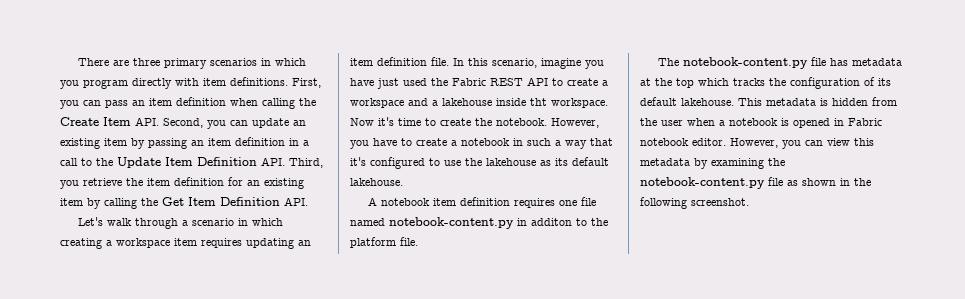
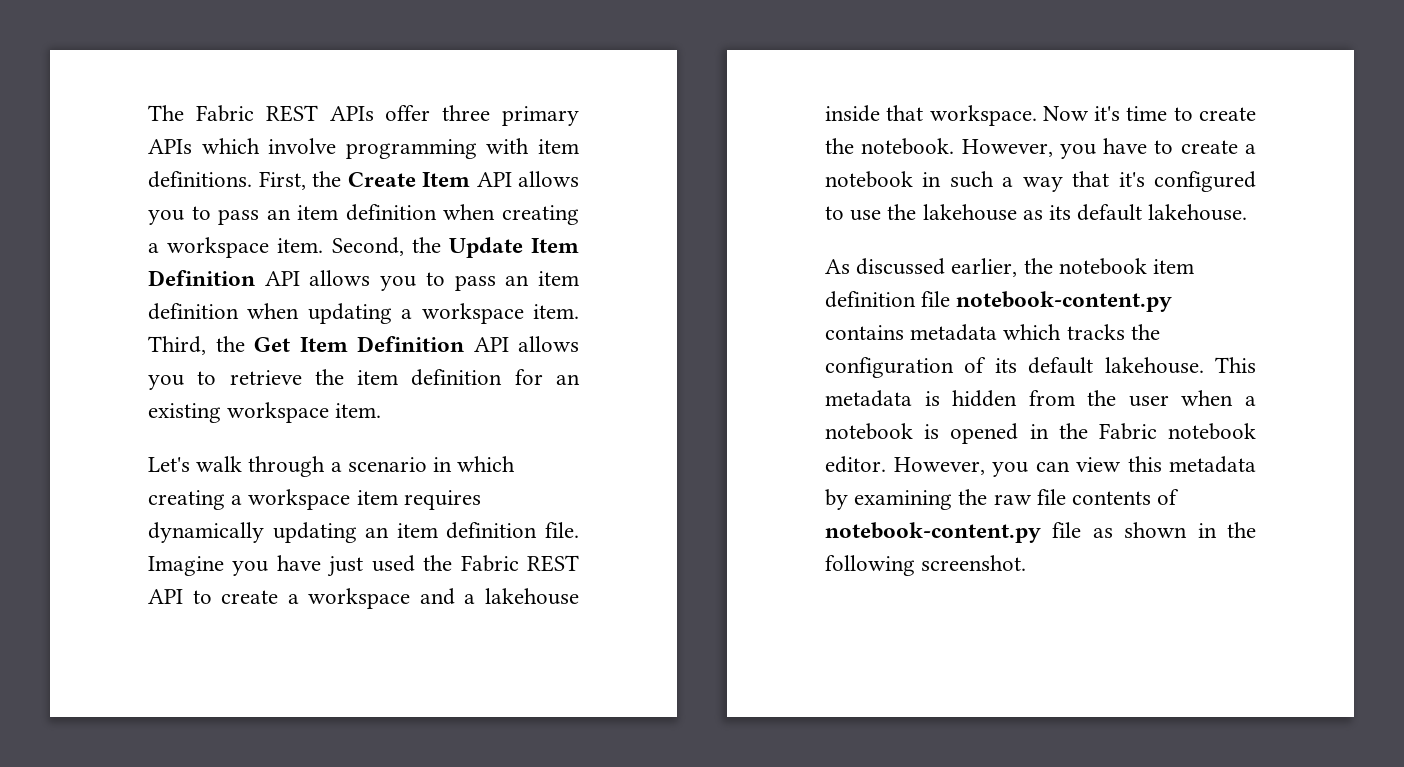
[77,58,306,69] [60,77,321,89] [60,97,316,109] [60,117,306,129] [60,137,309,149] [60,157,323,168] [60,180,79,189] There are three primary scenarios in which you program directly with item definitions. First, you can pass an item definition when calling the Create Item API. Second, you can update an existing item by passing an item definition in a call to the Update Item Definition API. Third, you -> [148,105,579,126] [148,138,579,159] [148,171,579,190] [148,204,579,225] [148,237,579,258] [148,270,579,291] [148,303,579,324] [148,336,579,355] [148,371,217,390] The Fabric REST APIs offer three primary APIs which involve programming with item definitions. First, the Create Item API allows you to pass an item definition when creating a workspace item. Second, the Update Item Definition API allows you to pass an item definition when updating a workspace item. Third, the Get Item Definition API allows you to
[60,197,308,209] item by calling the Get Item Definition API. -> [227,402,382,423] workspace item.
(242, 243) none -> [148,522,264,543] dynamically
[453,58,581,69] In this scenario, imagine -> [148,556,224,576] Imagine
[530,98,547,106] tht -> [886,105,924,121] that
[367,197,596,208] [350,217,608,229] [350,237,418,248] [657,57,902,69] [640,78,694,88] A notebook item definition requires one file named notebook-content.py in additon to the platform file. // The notebook-content.py file has metadata at the top -> [825,258,1195,277] [825,291,1173,312] [825,324,998,341] As discussed earlier, the notebook item definition file notebook-content.py contains metadata
(844, 122) none -> [1058,423,1088,439] the
(785, 162) none -> [993,489,1180,505] raw file contents of

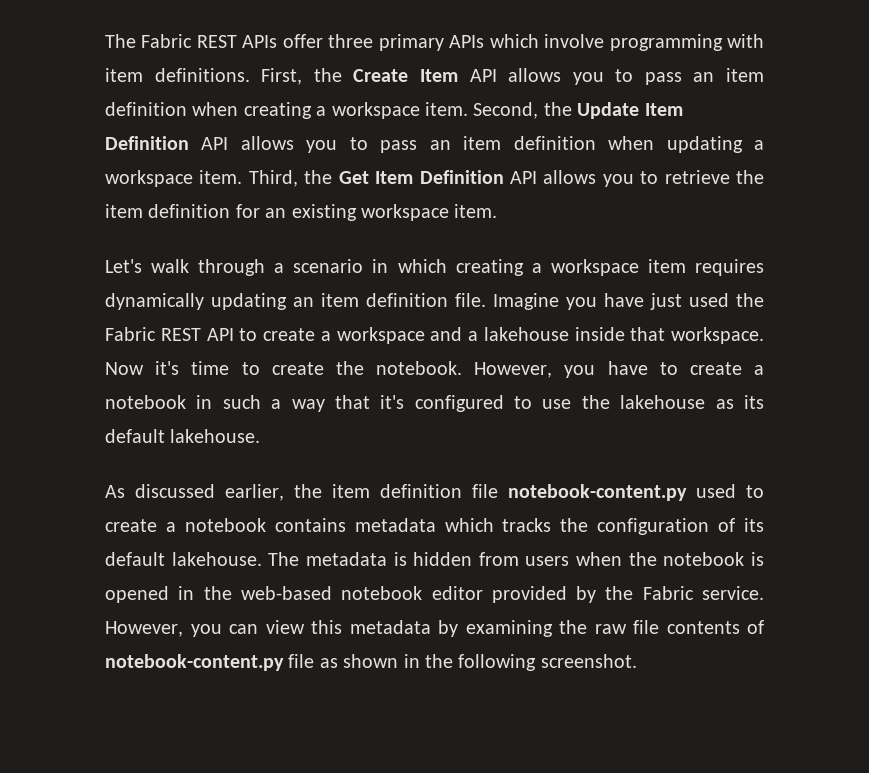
[1058,258,1147,275] notebook -> (322, 491) none
(1173, 301) none -> [696,484,764,498] [105,518,266,532] used to create a notebook
[1215,357,1256,373] This -> [268,552,300,566] The
[1087,390,1256,407] the user when a -> [525,552,657,566] users when the
[1098,423,1256,440] [825,456,886,473] Fabric notebook editor. -> [240,586,764,603] web-based notebook editor provided by the Fabric service.

